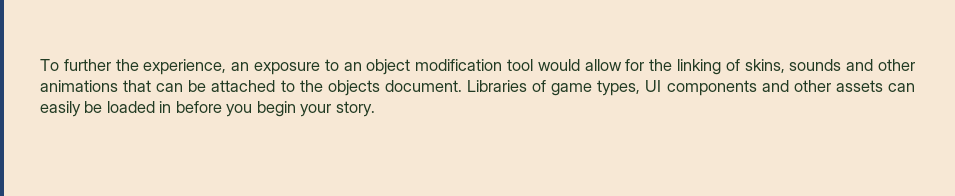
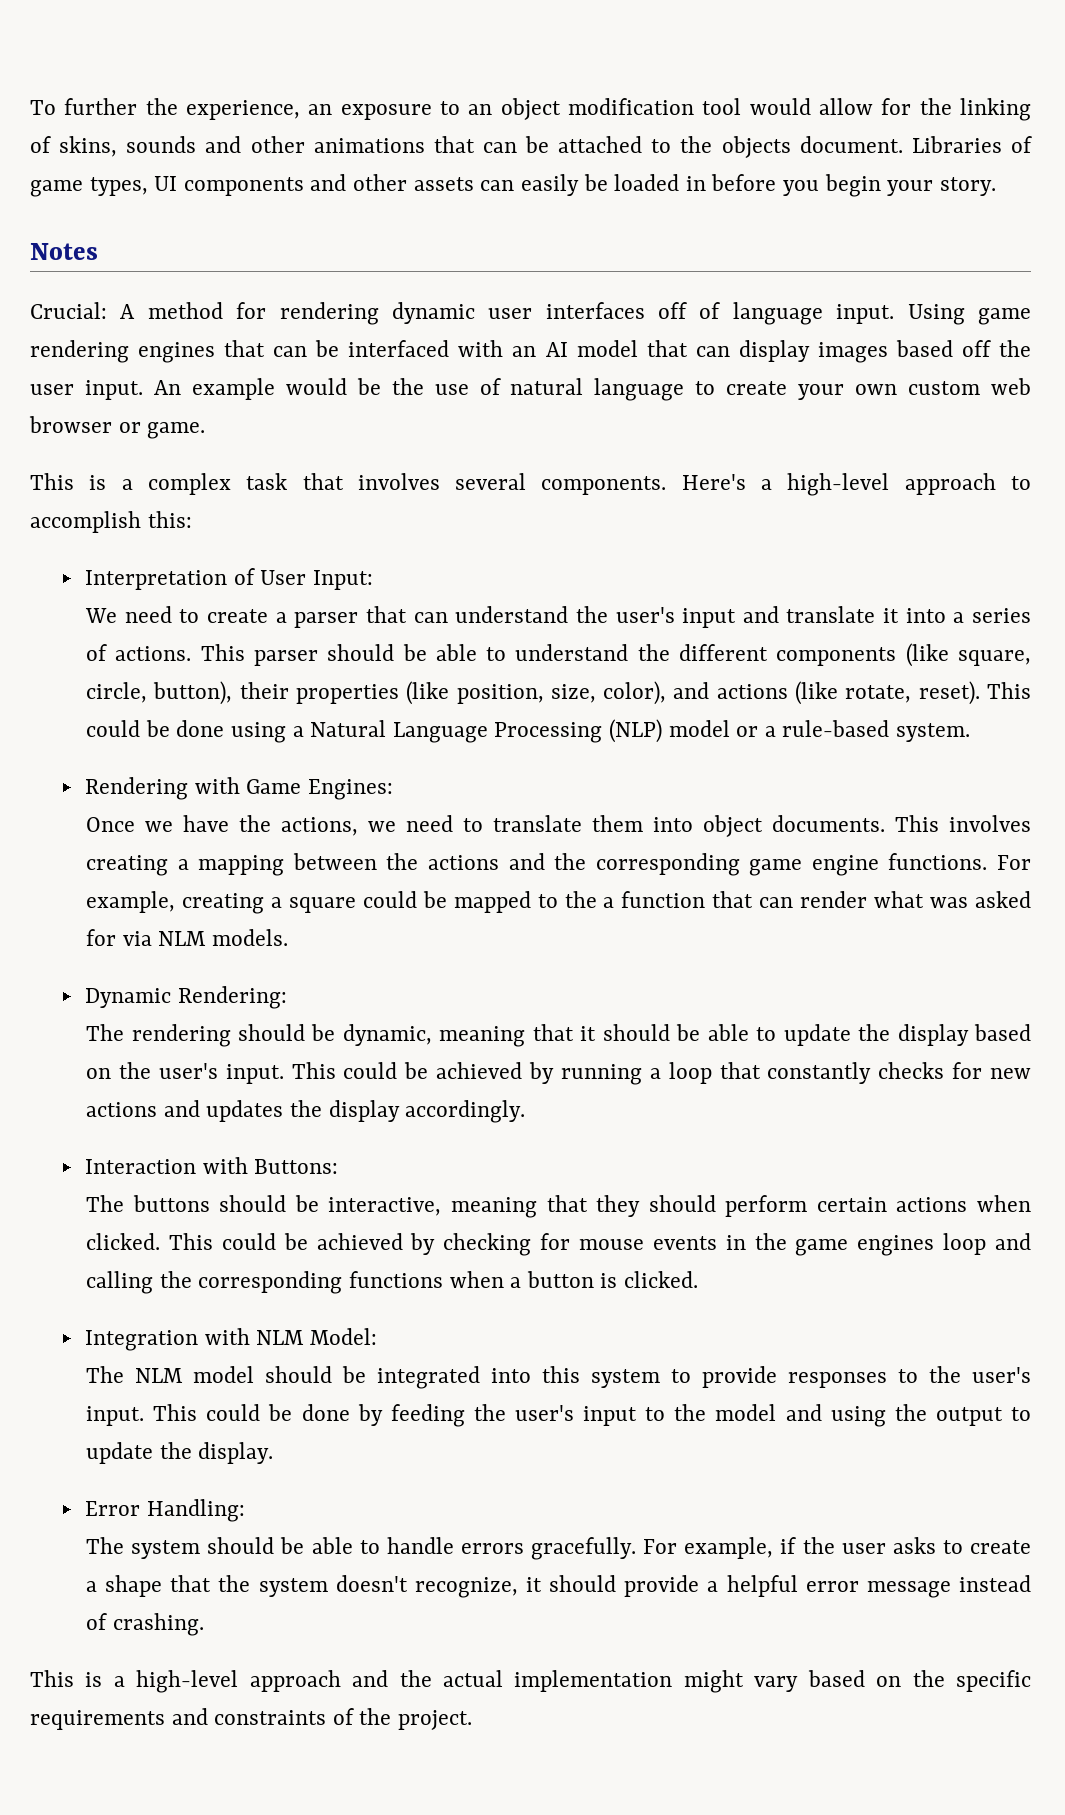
(375, 109) none -> [30,243,98,260] [30,302,1031,325] [30,340,1031,363] [30,378,1031,401] [29,416,206,439] [30,473,1031,496] [30,511,192,533] [84,568,373,590] [85,606,1031,628] [86,643,1031,667] [86,681,1031,705] [86,719,971,743] [84,777,393,800] [86,815,1032,837] [86,853,1031,876] [86,891,1031,914] [86,929,288,946] [84,986,287,1009] [86,1024,1031,1047] [86,1062,1031,1085] [86,1100,526,1123] [84,1157,339,1174] [86,1195,1031,1218] [86,1233,1032,1256] [86,1271,698,1294] [84,1328,377,1351] [86,1366,1032,1389] [86,1404,1031,1427] [86,1442,274,1464] [84,1499,245,1522] [86,1537,1031,1560] [86,1575,1031,1598] [86,1613,204,1636] [30,1670,1031,1693] [30,1708,473,1730] // Notes // Crucial: A method for rendering dynamic user interfaces off of language input. Using game rendering engines that can be interfaced with an AI model that can display images based off the user input. An example would be the use of natural language to create your own custom web browser or game. // This is a complex task that involves several components. Here's a high-level approach to accomplish this: // Interpretation of User Input: // We need to create a parser that can understand the user's input and translate it into a series of actions. This parser should be able to understand the different components (like square, circle, button), their properties (like position, size, color), and actions (like rotate, reset). This could be done using a Natural Language Processing (NLP) model or a rule-based system. // Rendering with Game Engines: // Once we have the actions, we need to translate them into object documents. This involves creating a mapping between the actions and the corresponding game engine functions. For example, creating a square could be mapped to the a function that can render what was asked for via NLM models. // Dynamic Rendering: // The rendering should be dynamic, meaning that it should be able to update the display based on the user's input. This could be achieved by running a loop that constantly checks for new actions and updates the display accordingly. // Interaction with Buttons: // The buttons should be interactive, meaning that they should perform certain actions when clicked. This could be achieved by checking for mouse events in the game engines loop and calling the corresponding functions when a button is clicked. // Integration with NLM Model: // The NLM model should be integrated into this system to provide responses to the user's input. This could be done by feeding the user's input to the model and using the output to update the display. // Error Handling: // The system should be able to handle errors gracefully. For example, if the user asks to create a shape that the system doesn't recognize, it should provide a helpful error message instead of crashing. // This is a high-level approach and the actual implementation might vary based on the specific requirements and constraints of the project.

